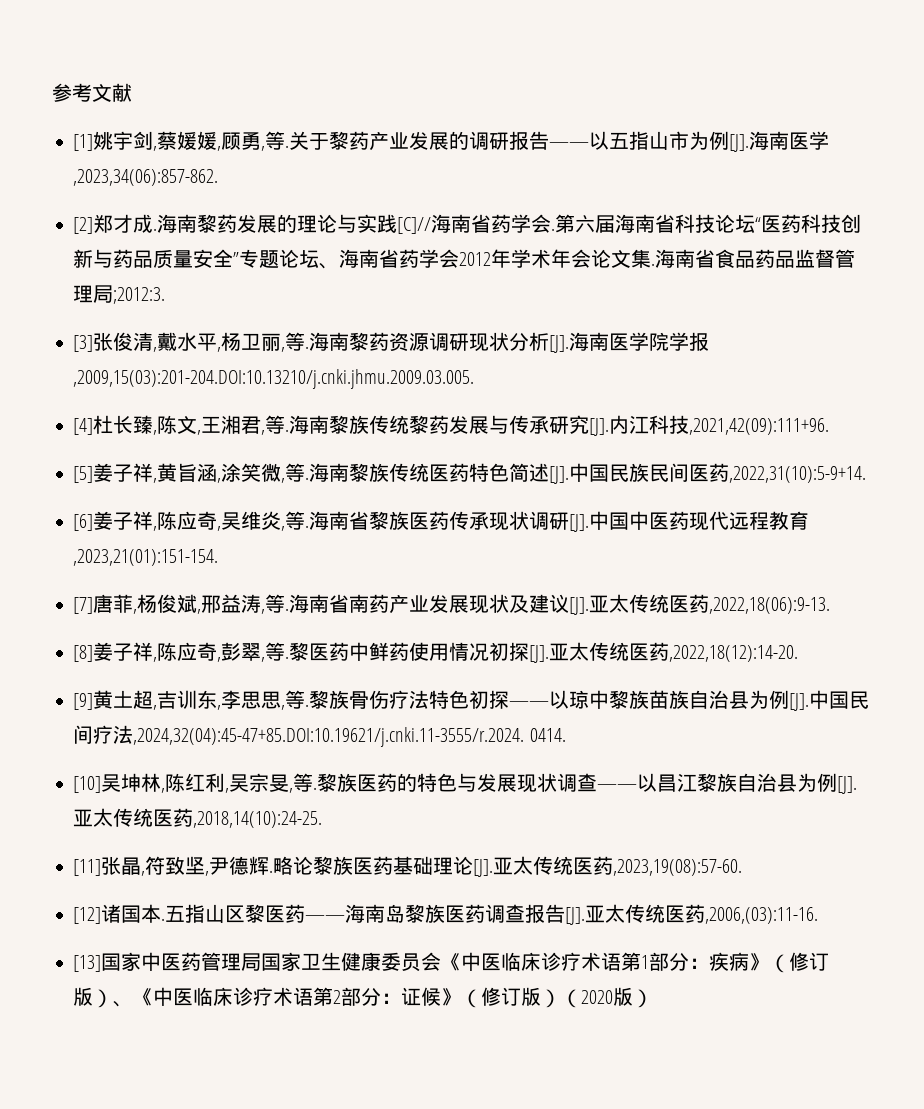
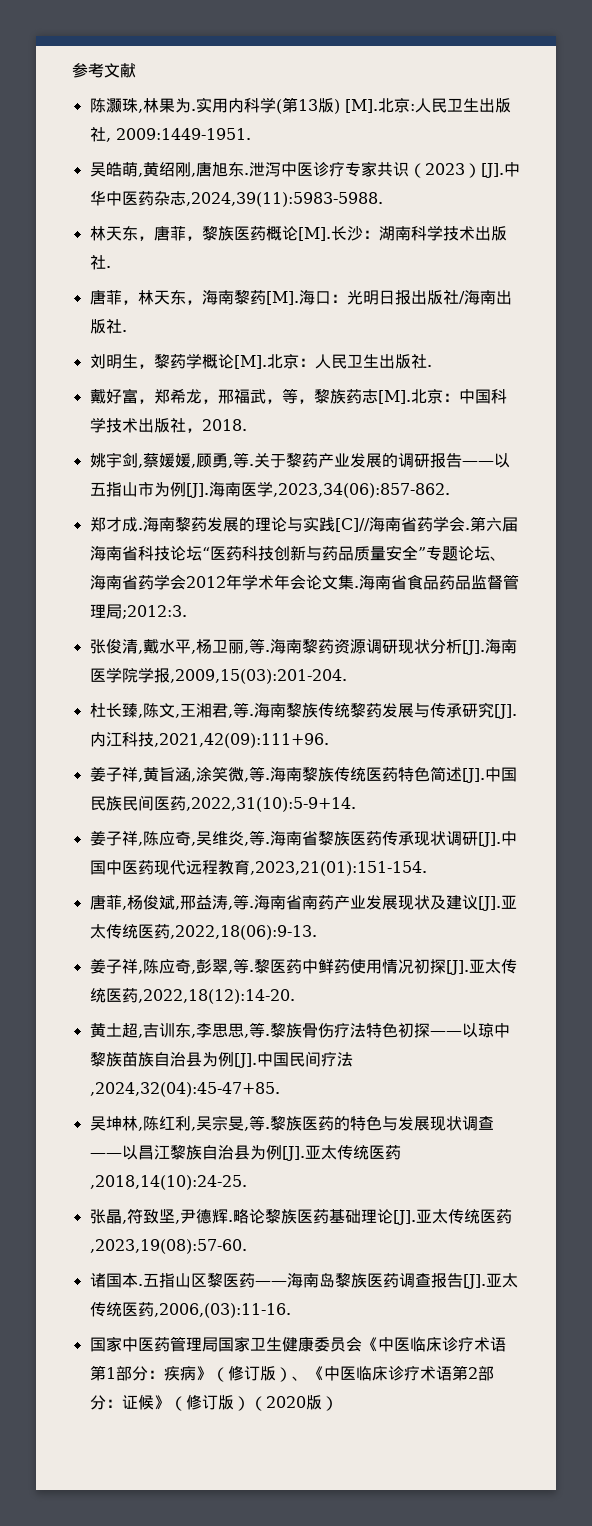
[73,134,94,151] [1] -> [89,97,511,114] [89,127,251,142] [89,161,520,178] [89,191,383,207] [89,225,507,241] [89,255,111,270] [89,290,512,305] [89,319,127,334] [89,353,432,369] [89,388,507,404] [89,417,247,433] 陈灏珠,林果为.实用内科学(第13版) [M].北京:人民卫生出版社, 2009:1449-1951. // 吴皓萌,黄绍刚,唐旭东.泄泻中医诊疗专家共识（2023）[J].中华中医药杂志,2024,39(11):5983-5988. // 林天东，唐菲，黎族医药概论[M].长沙：湖南科学技术出版社. // 唐菲，林天东，海南黎药[M].海口：光明日报出版社/海南出版社. // 刘明生，黎药学概论[M].北京：人民卫生出版社. // 戴好富，郑希龙，邢福武，等，黎族药志[M].北京：中国科学技术出版社，2018. //
[73,217,94,234] [2] -> (450, 490) none
[73,335,94,352] [3] -> (187, 612) none
[73,369,475,389] [73,418,94,435] ,2009,15(03):201-204.DOI:10.13210/j.cnki.jhmu.2009.03.005. // [4] -> [169,669,347,684] ,2009,15(03):201-204. //
[73,466,94,483] [5] -> (329, 740) none
[73,514,94,531] [6] -> (356, 804) none
[73,597,94,614] [7] -> (427, 868) none
[73,645,94,662] [8] -> (317, 932) none
[73,693,94,710] [9] -> (295, 996) none
[133,727,566,747] [73,776,102,793] ,2024,32(04):45-47+85.DOI:10.19621/j.cnki.11-3555/r.2024. 0414. // [10] -> [89,1082,280,1097] ,2024,32(04):45-47+85. //
[73,859,102,876] [11] -> (247, 1182) none
[73,907,102,924] [12] -> (247, 1246) none
[73,955,102,972] [13] -> (291, 1310) none

